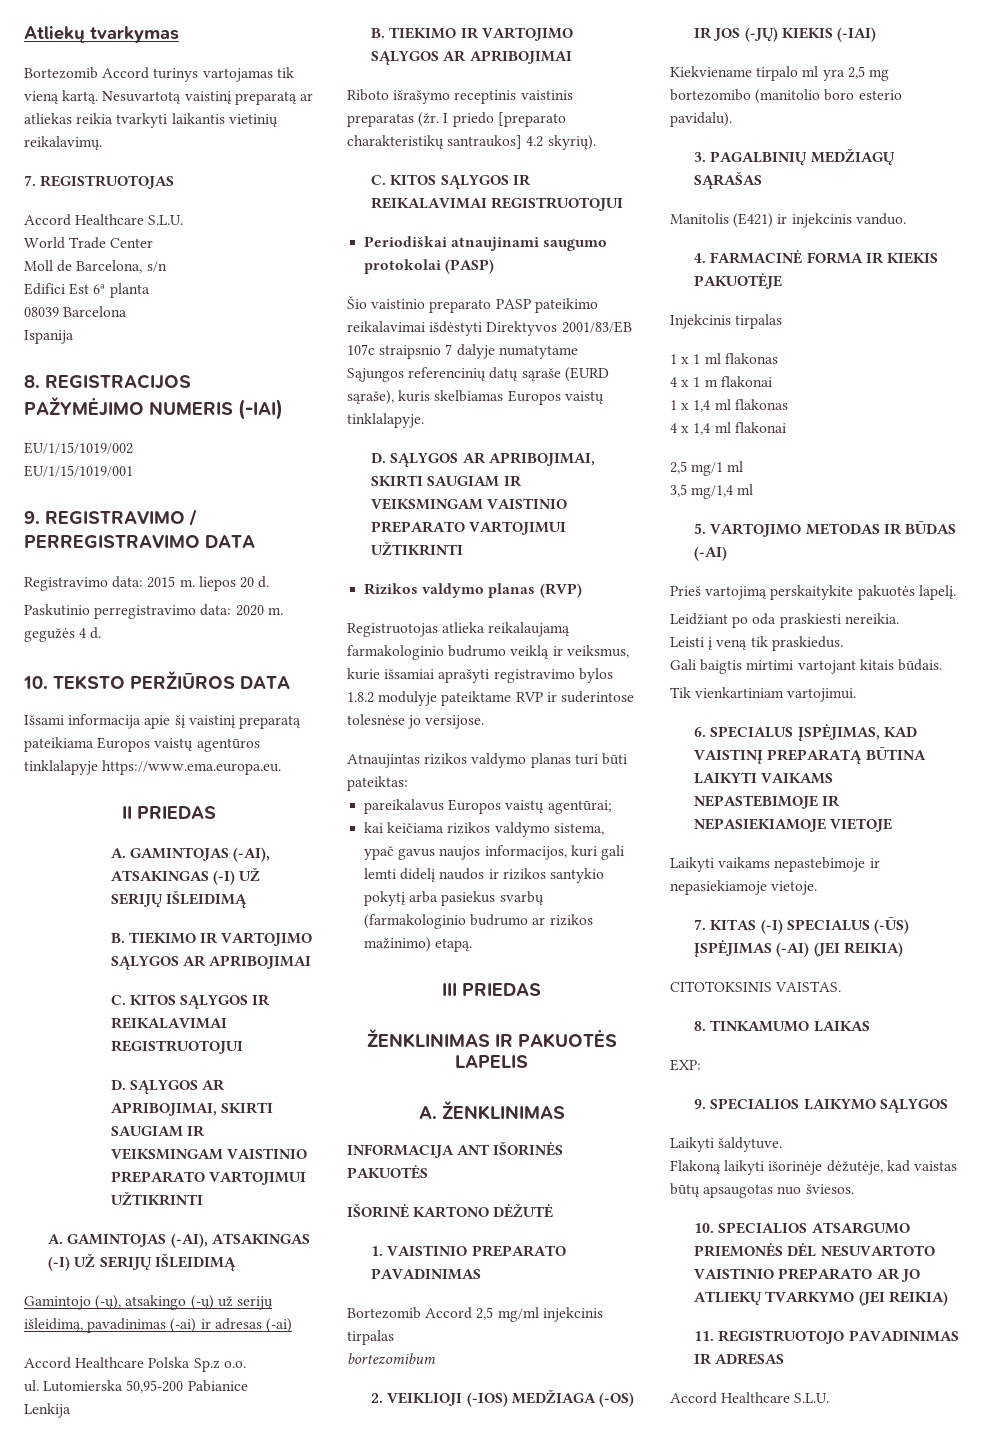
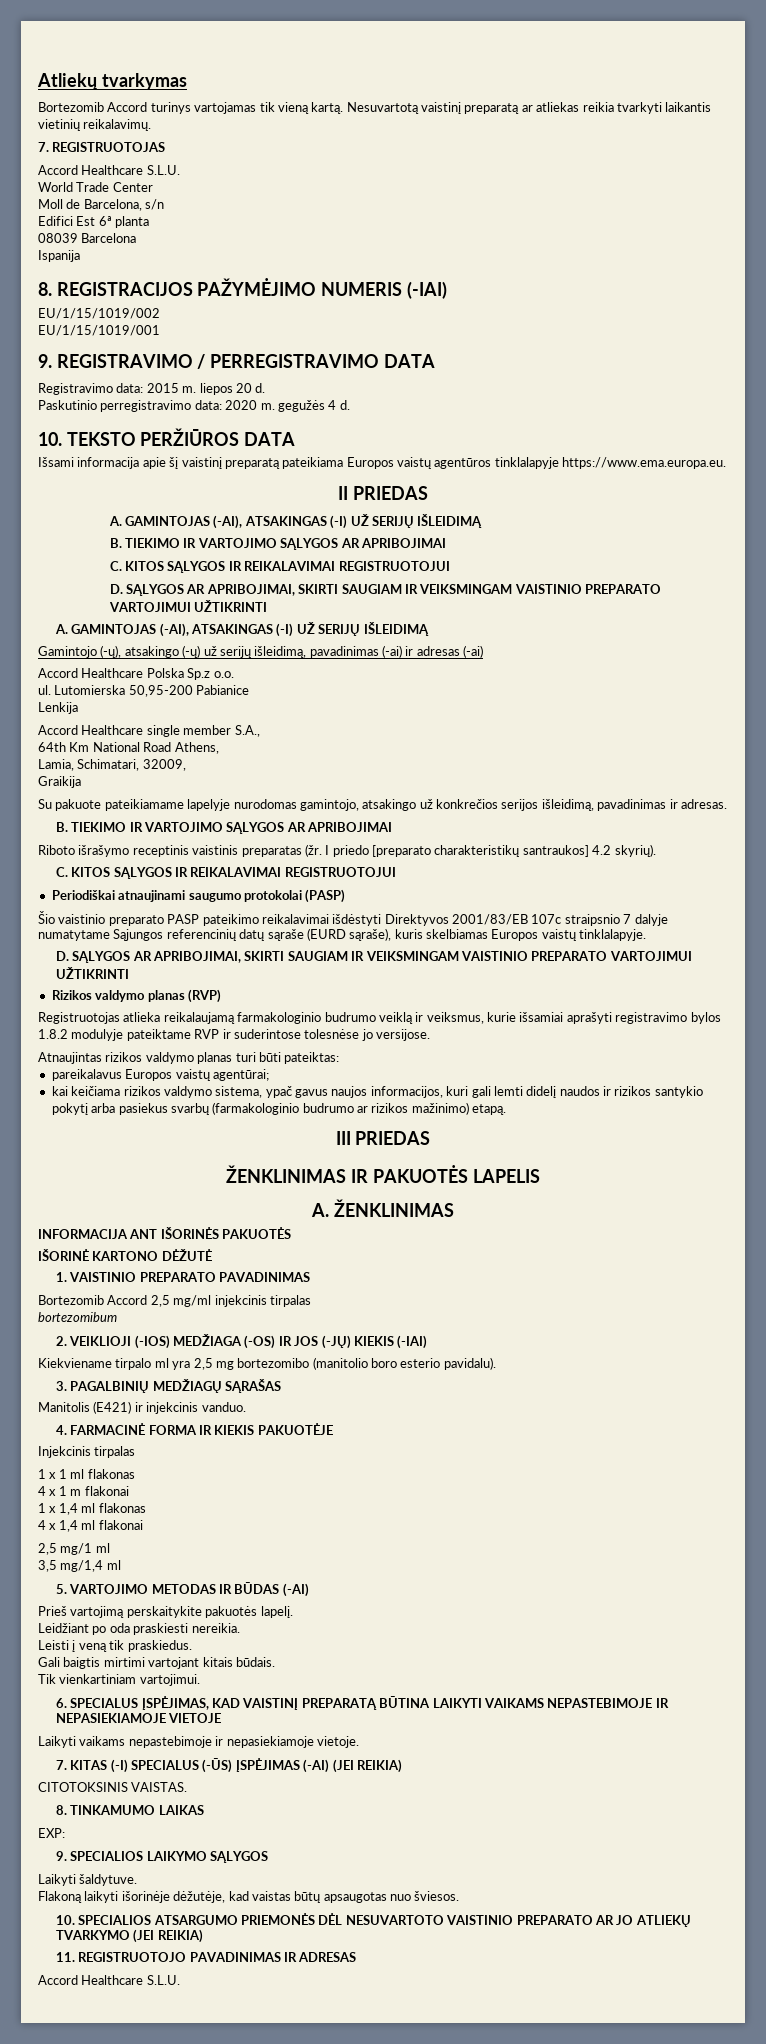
(71, 1410) none -> [38,725,260,737] [38,742,219,754] [38,759,186,771] [38,776,81,788] [38,799,727,811] // Accord Healthcare single member S.A., // 64th Km National Road Athens, // Lamia, Schimatari, 32009, // Graikija // Su pakuote pateikiamame lapelyje nurodomas gamintojo, atsakingo už konkrečios serijos išleidimą, pavadinimas ir adresas.

